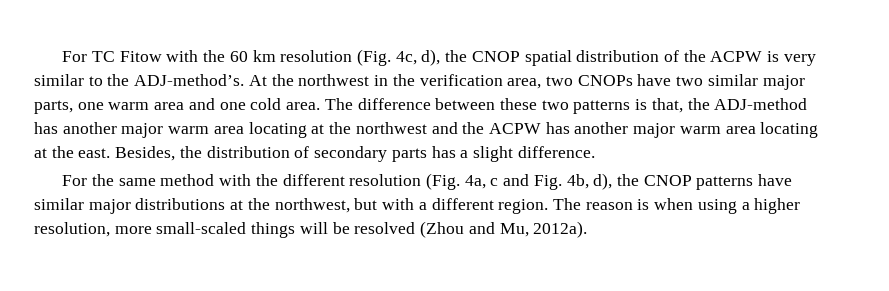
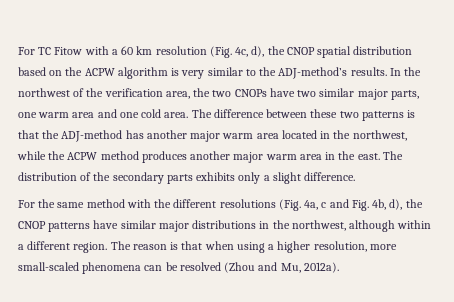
[203,50,226,62] the -> [111,49,118,55] a
[664,50,763,62] of the ACPW -> [18,67,168,79] based on the ACPW algorithm
[134,74,389,86] ADJ-method’s. At the northwest in -> [278,67,422,79] [18,88,85,97] ADJ-method’s results. In the northwest of
(542, 83) none -> [193,88,211,97] the
[651,98,683,113] that, -> [18,130,39,139] that
[248,122,819,138] [34,146,310,161] locating at the northwest and the ACPW has another major warm area locating at the east. Besides, the distribution of -> [281,130,407,141] [17,151,403,163] [18,172,111,181] located in the northwest, while the ACPW method produces another major warm area in the east. The distribution of the
[431,146,456,158] has -> [196,172,261,184] exhibits only
[349,174,422,186] resolution -> [219,199,276,208] resolutions
[230,198,415,213] at the northwest, but with -> [259,220,432,232] in the northwest, although within
(650, 204) none -> [181,241,203,250] that
[251,222,328,238] things will -> [82,262,163,274] phenomena can

